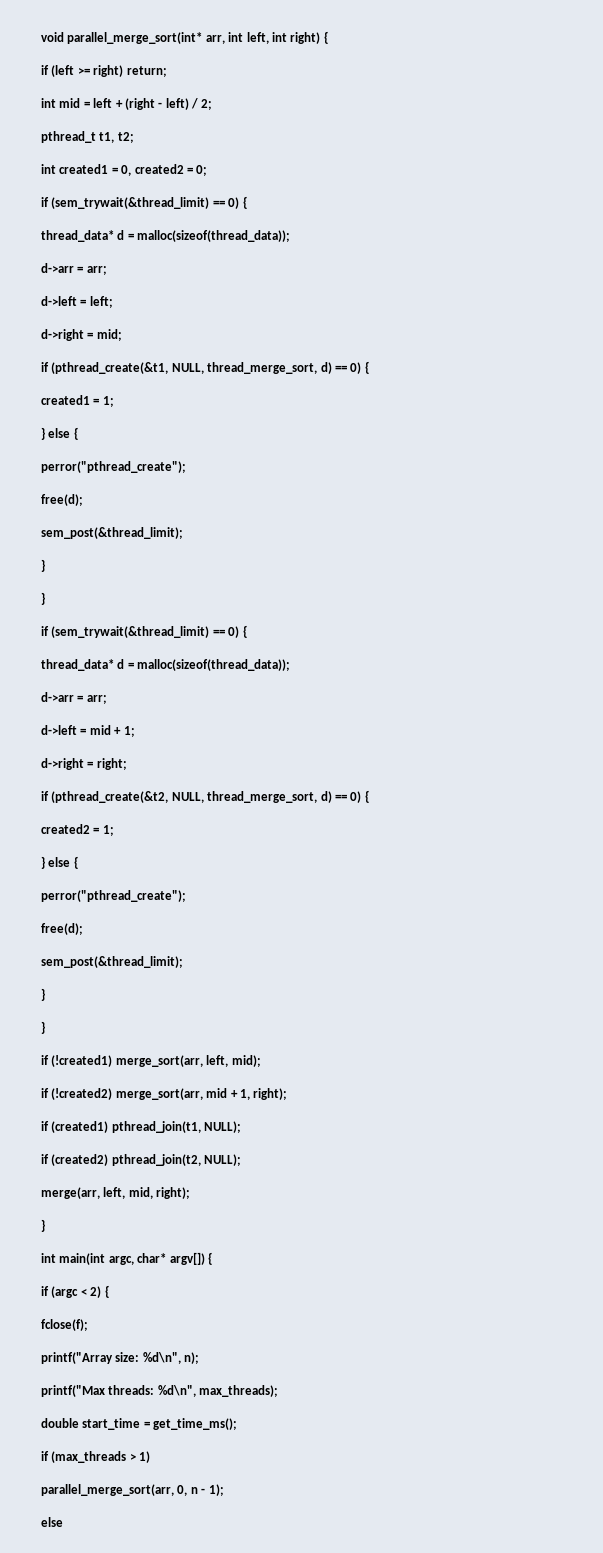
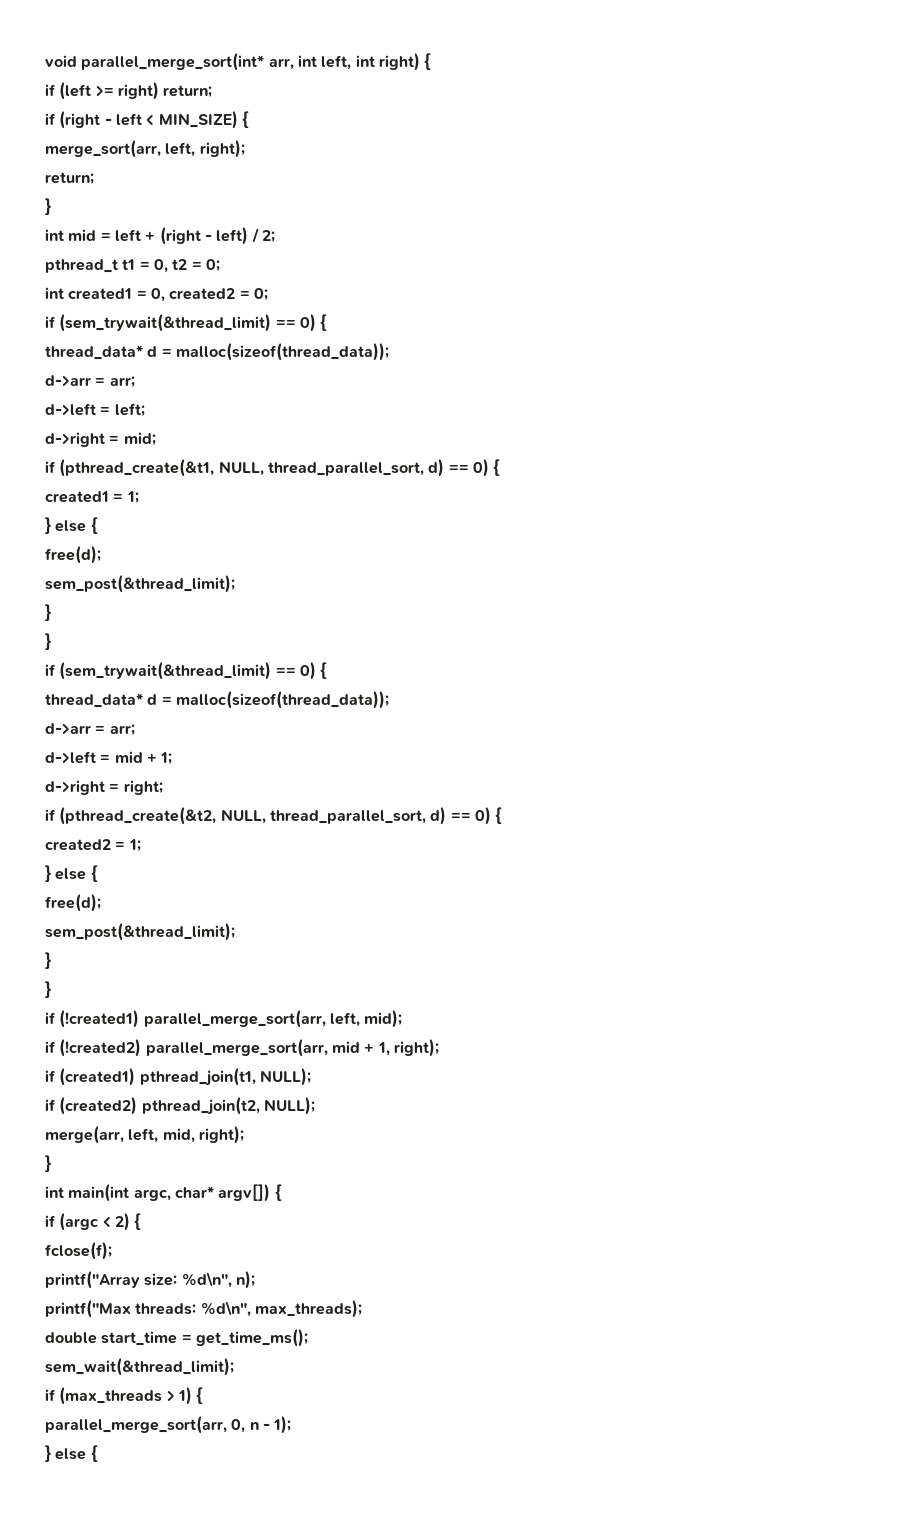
(167, 71) none -> [45,111,249,129] [45,140,245,158] [45,172,94,185] [45,198,51,215] // if (right - left < MIN_SIZE) { // merge_sort(arr, left, right); // return; // }
[99,132,134,143] t1, t2; -> [122,259,220,273] t1 = 0, t2 = 0;
[207,362,318,374] thread_merge_sort, -> [267,462,424,476] thread_parallel_sort,
[41,461,186,473] // perror("pthread_create"); -> (98, 525) none
[207,791,318,803] thread_merge_sort, -> [269,810,426,824] thread_parallel_sort,
[41,890,186,902] // perror("pthread_create"); -> (98, 873) none
[115,1055,203,1067] merge_sort(arr, -> [143,1010,326,1028] parallel_merge_sort(arr,
[115,1088,203,1100] merge_sort(arr, -> [145,1039,328,1057] parallel_merge_sort(arr,
(238, 1424) none -> [45,1358,234,1376] // sem_wait(&thread_limit);
(151, 1457) none -> [196,1387,204,1404] {
[41,1517,63,1527] else -> [45,1445,98,1462] } else {

